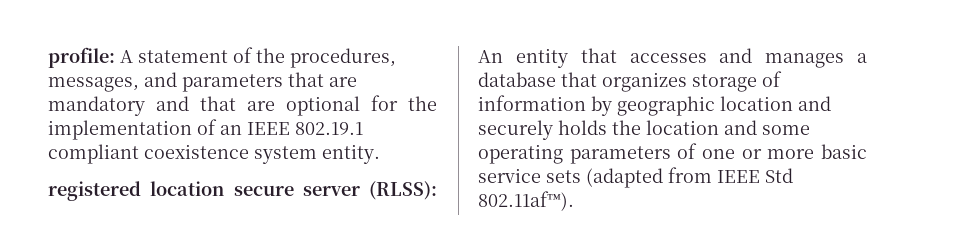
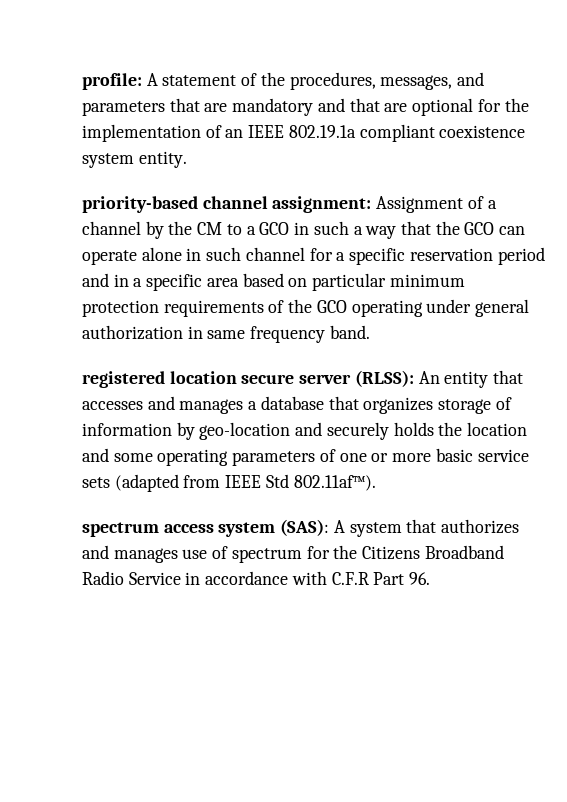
[295,122,363,135] 802.19.1 -> [288,125,356,138] 802.19.1a
(380, 154) none -> [82,196,497,213] [82,221,526,239] [82,247,545,265] [82,273,465,291] [82,299,530,317] [82,325,370,343] // priority-based channel assignment: Assignment of a channel by the CM to a GCO in such a way that the GCO can operate alone in such channel for a specific reservation period and in a specific area based on particular minimum protection requirements of the GCO operating under general authorization in same frequency band.
[617,96,793,116] geographic location -> [199,422,291,440] geo-location
(574, 201) none -> [82,519,520,537] [82,545,504,563] [82,571,431,585] // spectrum access system (SAS): A system that authorizes and manages use of spectrum for the Citizens Broadband Radio Service in accordance with C.F.R Part 96.

